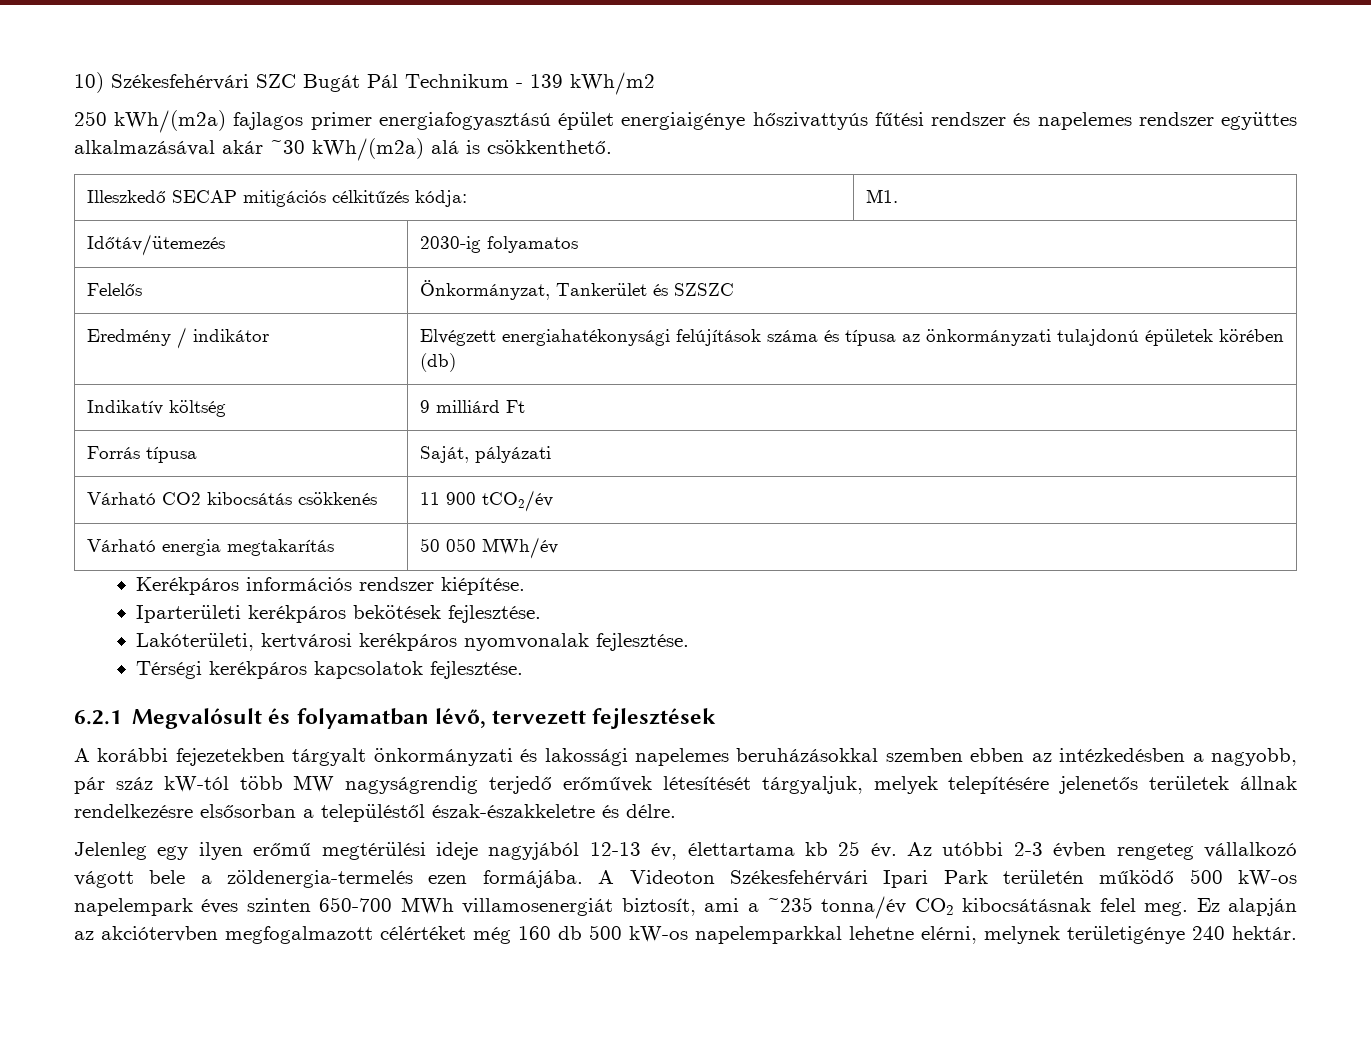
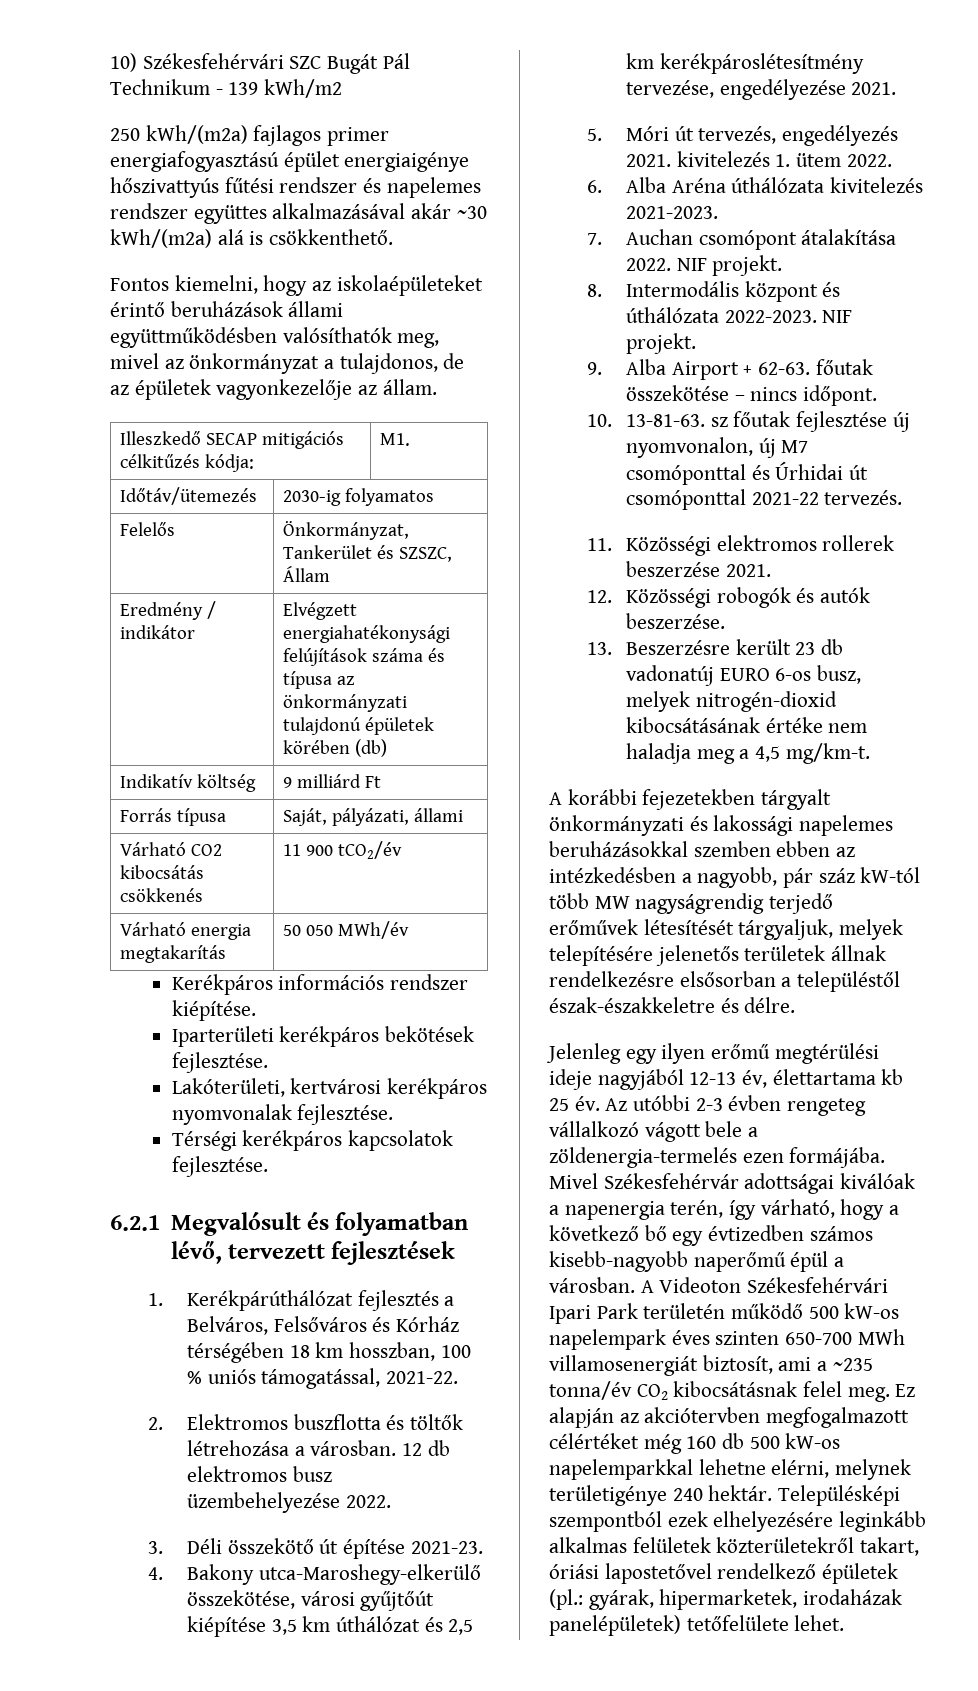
(612, 147) none -> [110,275,483,296] [110,301,344,317] [110,327,440,348] [110,353,465,374] [110,379,437,400] // Fontos kiemelni, hogy az iskolaépületeket érintő beruházások állami együttműködésben valósíthatók meg, mivel az önkormányzat a tulajdonos, de az épületek vagyonkezelője az állam.
[673,283,734,296] SZSZC -> [398,547,452,562] [282,566,330,582] SZSZC, Állam
[474,446,551,463] pályázati -> [331,808,463,826] pályázati, állami
(717, 718) none -> [148,1290,455,1311] [186,1316,459,1335] [186,1342,471,1363] [186,1368,458,1389] [148,1414,463,1430] [186,1440,450,1456] [186,1466,332,1482] [186,1492,391,1513] [148,1538,483,1559] [148,1564,481,1585] [186,1590,435,1611] [186,1616,474,1637] [625,53,864,74] [625,79,897,100] [587,125,898,146] [625,151,892,167] [587,177,923,193] [625,206,718,219] [587,229,897,250] [625,255,783,276] [587,281,841,302] [625,307,853,323] [625,333,696,354] [587,359,873,380] [625,385,877,406] [587,411,910,432] [625,437,809,458] [625,461,868,485] [625,489,903,510] [587,535,895,556] [625,561,771,577] [587,587,870,608] [625,613,725,629] [587,639,843,655] [625,665,861,686] [625,691,837,712] [625,717,868,733] [625,743,870,764] // 1. Kerékpárúthálózat fejlesztés a Belváros, Felsőváros és Kórház térségében 18 km hosszban, 100 % uniós támogatással, 2021-22. // 2. Elektromos buszflotta és töltők létrehozása a városban. 12 db elektromos busz üzembehelyezése 2022. // 3. Déli összekötő út építése 2021-23. // 4. Bakony utca-Maroshegy-elkerülő összekötése, városi gyűjtőút kiépítése 3,5 km úthálózat és 2,5 km kerékpároslétesítmény tervezése, engedélyezése 2021. // 5. Móri út tervezés, engedélyezés 2021. kivitelezés 1. ütem 2022. // 6. Alba Aréna úthálózata kivitelezés 2021-2023. // 7. Auchan csomópont átalakítása 2022. NIF projekt. // 8. Intermodális központ és úthálózata 2022-2023. NIF projekt. // 9. Alba Airport + 62-63. főutak összekötése – nincs időpont. // 10. 13-81-63. sz főutak fejlesztése új nyomvonalon, új M7 csomóponttal és Úrhidai út csomóponttal 2021-22 tervezés. // 11. Közösségi elektromos rollerek beszerzése 2021. // 12. Közösségi robogók és autók beszerzése. // 13. Beszerzésre került 23 db vadonatúj EURO 6-os busz, melyek nitrogén-dioxid kibocsátásának értéke nem haladja meg a 4,5 mg/km-t.
(583, 879) none -> [549,1173,916,1194] [549,1199,900,1220] [549,1225,873,1246] [549,1251,845,1272] [549,1277,635,1293] Mivel Székesfehérvár adottságai kiválóak a napenergia terén, így várható, hogy a következő bő egy évtizedben számos kisebb-nagyobb naperőmű épül a városban.
(1297, 933) none -> [778,1485,901,1506] [549,1511,927,1532] [549,1537,920,1556] [549,1563,899,1584] [549,1589,903,1610] [549,1615,845,1636] Településképi szempontból ezek elhelyezésére leginkább alkalmas felületek közterületekről takart, óriási lapostetővel rendelkező épületek (pl.: gyárak, hipermarketek, irodaházak panelépületek) tetőfelülete lehet.

